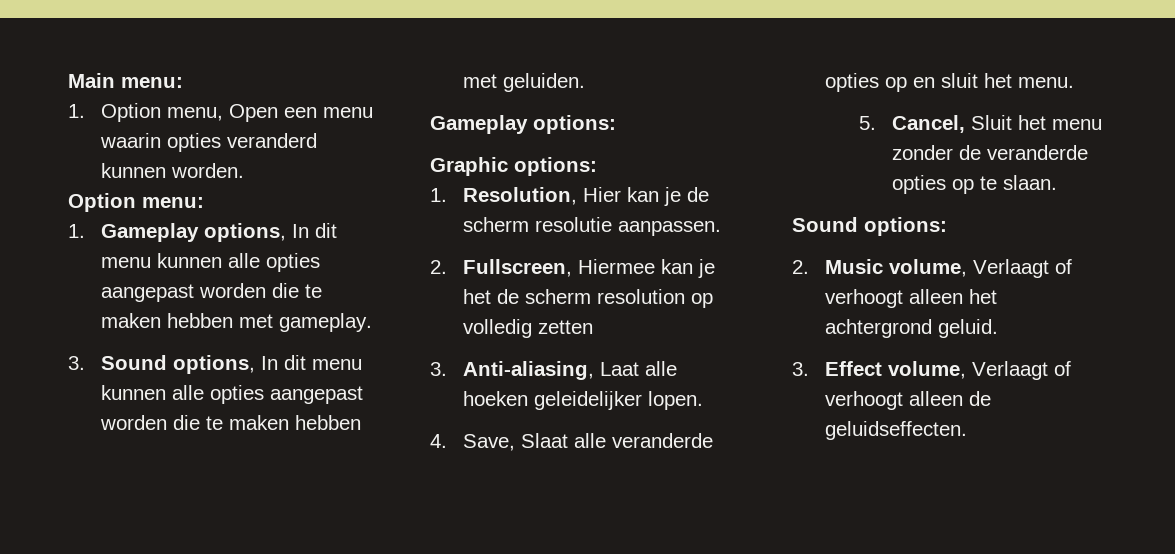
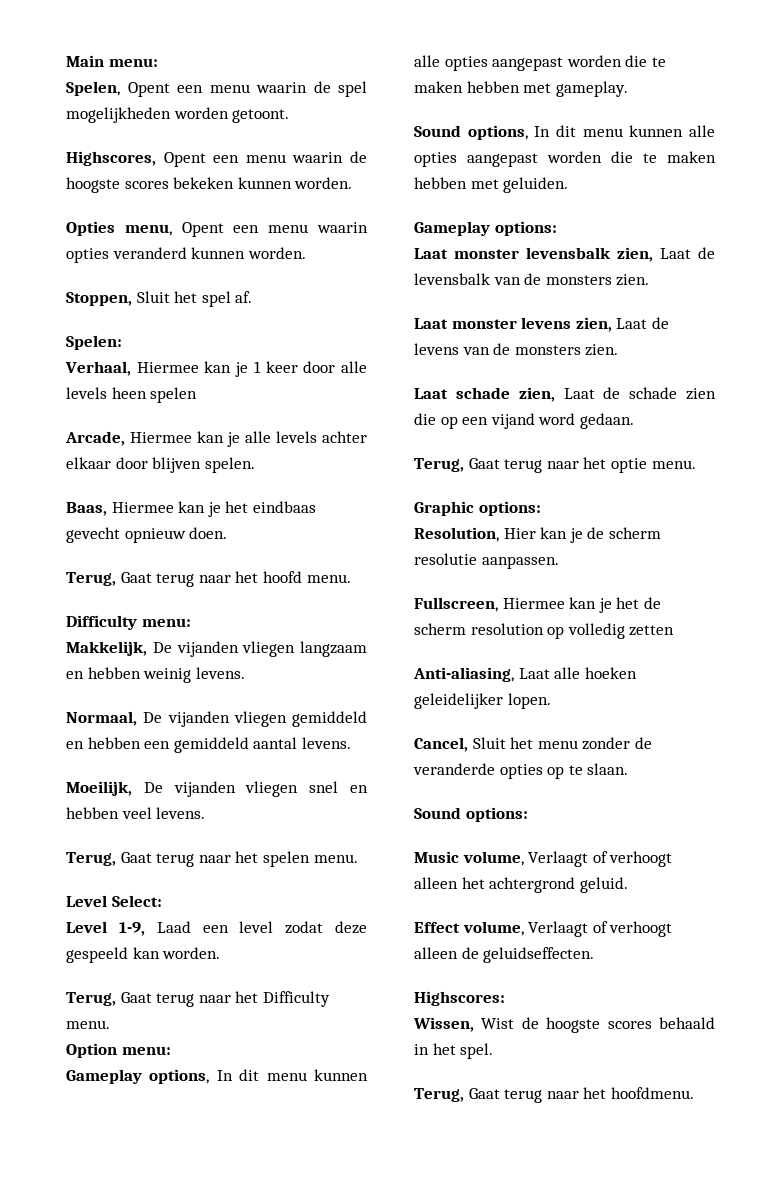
[68,103,279,122] 1. Option menu, Open -> [66,81,367,97] [66,107,290,123] [66,151,367,167] [66,177,353,193] [66,221,224,237] Spelen, Opent een menu waarin de spel mogelijkheden worden getoont. // Highscores, Opent een menu waarin de hoogste scores bekeken kunnen worden. // Opties menu, Opent
(245, 170) none -> [66,291,253,307] [66,335,122,350] [65,361,368,377] [66,387,198,403] [65,431,367,447] [66,457,255,473] [66,501,316,517] [66,527,228,543] [66,571,351,587] [66,615,191,630] [66,641,367,657] [66,667,245,683] [66,711,367,727] [66,737,351,753] [66,781,369,797] [66,807,206,819] [66,851,358,867] [66,895,162,907] [66,921,367,936] [66,947,221,963] [66,991,330,1007] [66,1020,110,1029] // Stoppen, Sluit het spel af. // Spelen: // Verhaal, Hiermee kan je 1 keer door alle levels heen spelen // Arcade, Hiermee kan je alle levels achter elkaar door blijven spelen. // Baas, Hiermee kan je het eindbaas gevecht opnieuw doen. // Terug, Gaat terug naar het hoofd menu. // Difficulty menu: // Makkelijk, De vijanden vliegen langzaam en hebben weinig levens. // Normaal, De vijanden vliegen gemiddeld en hebben een gemiddeld aantal levens. // Moeilijk, De vijanden vliegen snel en hebben veel levens. // Terug, Gaat terug naar het spelen menu. // Level Select: // Level 1-9, Laad een level zodat deze gespeeld kan worden. // Terug, Gaat terug naar het Difficulty menu.
[68,224,85,238] 1. -> (171, 1050) none
[68,356,85,370] 3. -> (628, 89) none
(616, 124) none -> [414,247,715,262] [414,273,650,286] [414,317,669,332] [414,343,619,356] [414,387,716,402] [414,413,634,429] [414,457,696,473] // Laat monster levensbalk zien, Laat de levensbalk van de monsters zien. // Laat monster levens zien, Laat de levens van de monsters zien. // Laat schade zien, Laat de schade zien die op een vijand word gedaan. // Terug, Gaat terug naar het optie menu.
[430,188,447,202] 1. -> (541, 508) none
[430,260,447,274] 2. -> (559, 562) none
[430,362,447,376] 3. -> (675, 630) none
[430,433,714,451] [825,73,1075,92] [858,116,876,130] 4. Save, Slaat alle veranderde opties op en sluit het menu. // 5. -> (551, 701) none
[792,260,809,274] 2. -> (528, 814) none
[792,362,809,376] 3. -> (628, 885) none
(968, 430) none -> [414,991,505,1006] [413,1017,715,1033] [414,1043,494,1059] [414,1087,694,1103] // Highscores: // Wissen, Wist de hoogste scores behaald in het spel. // Terug, Gaat terug naar het hoofdmenu.

